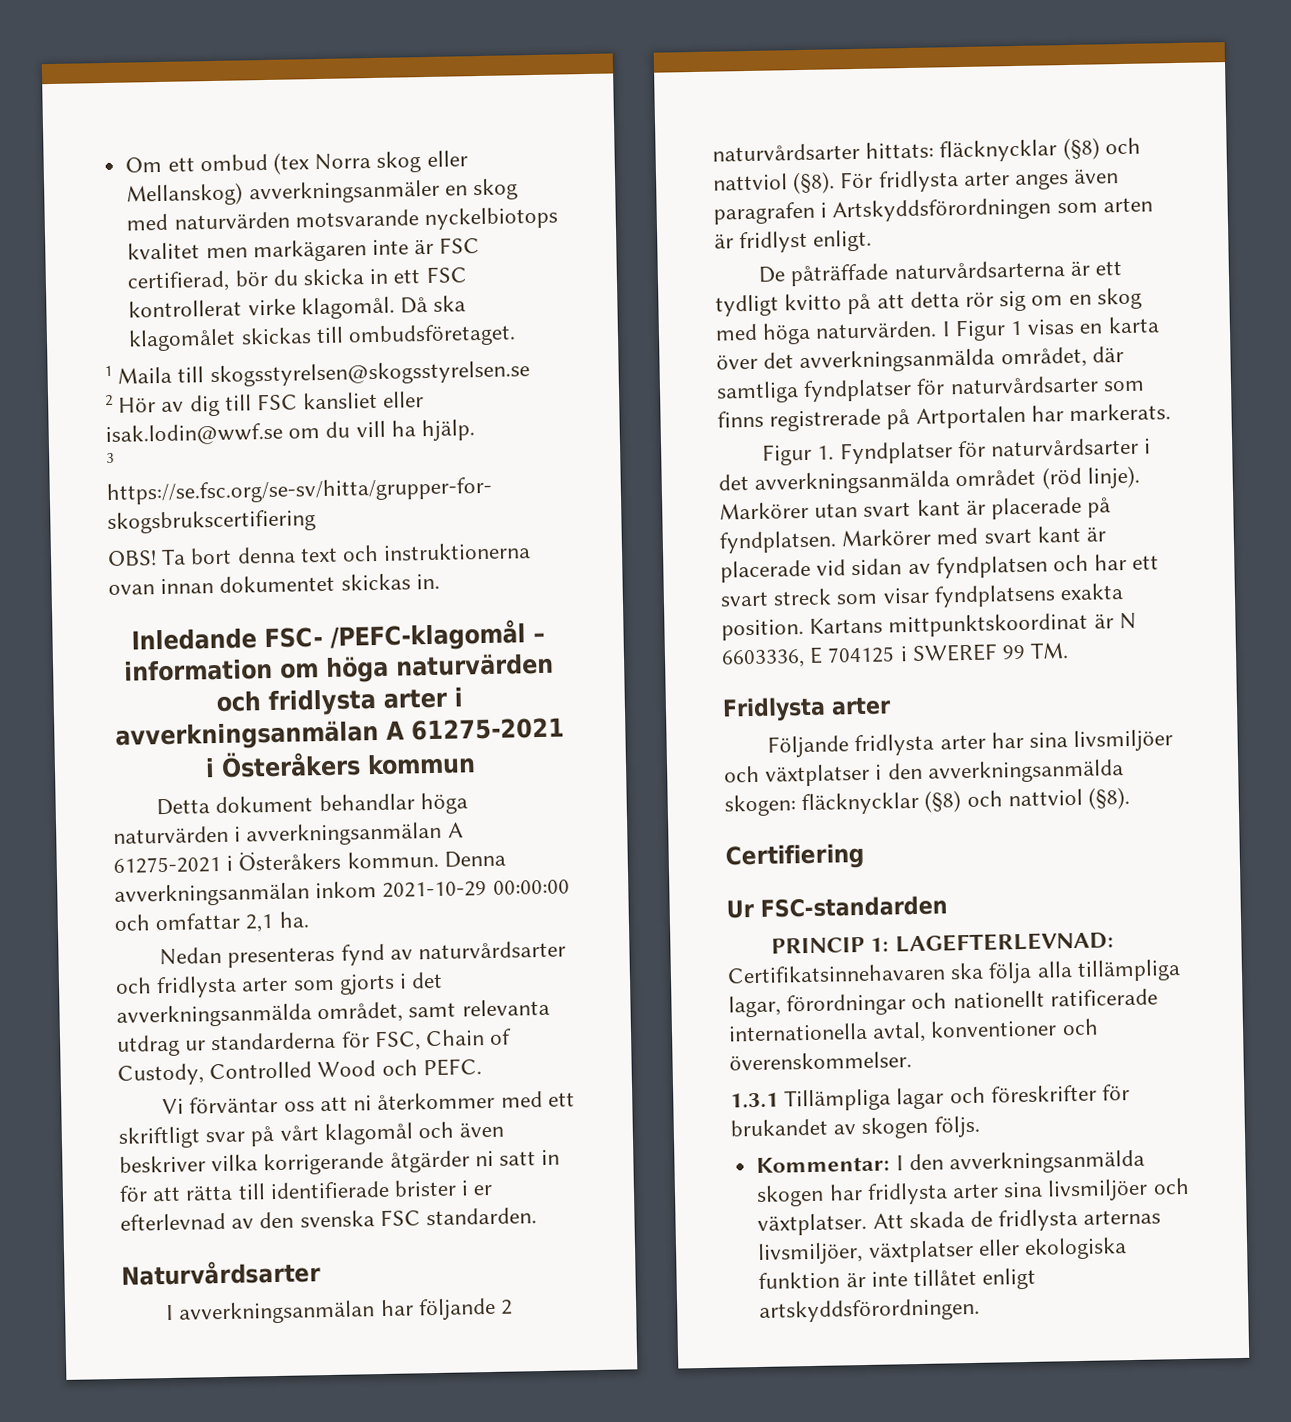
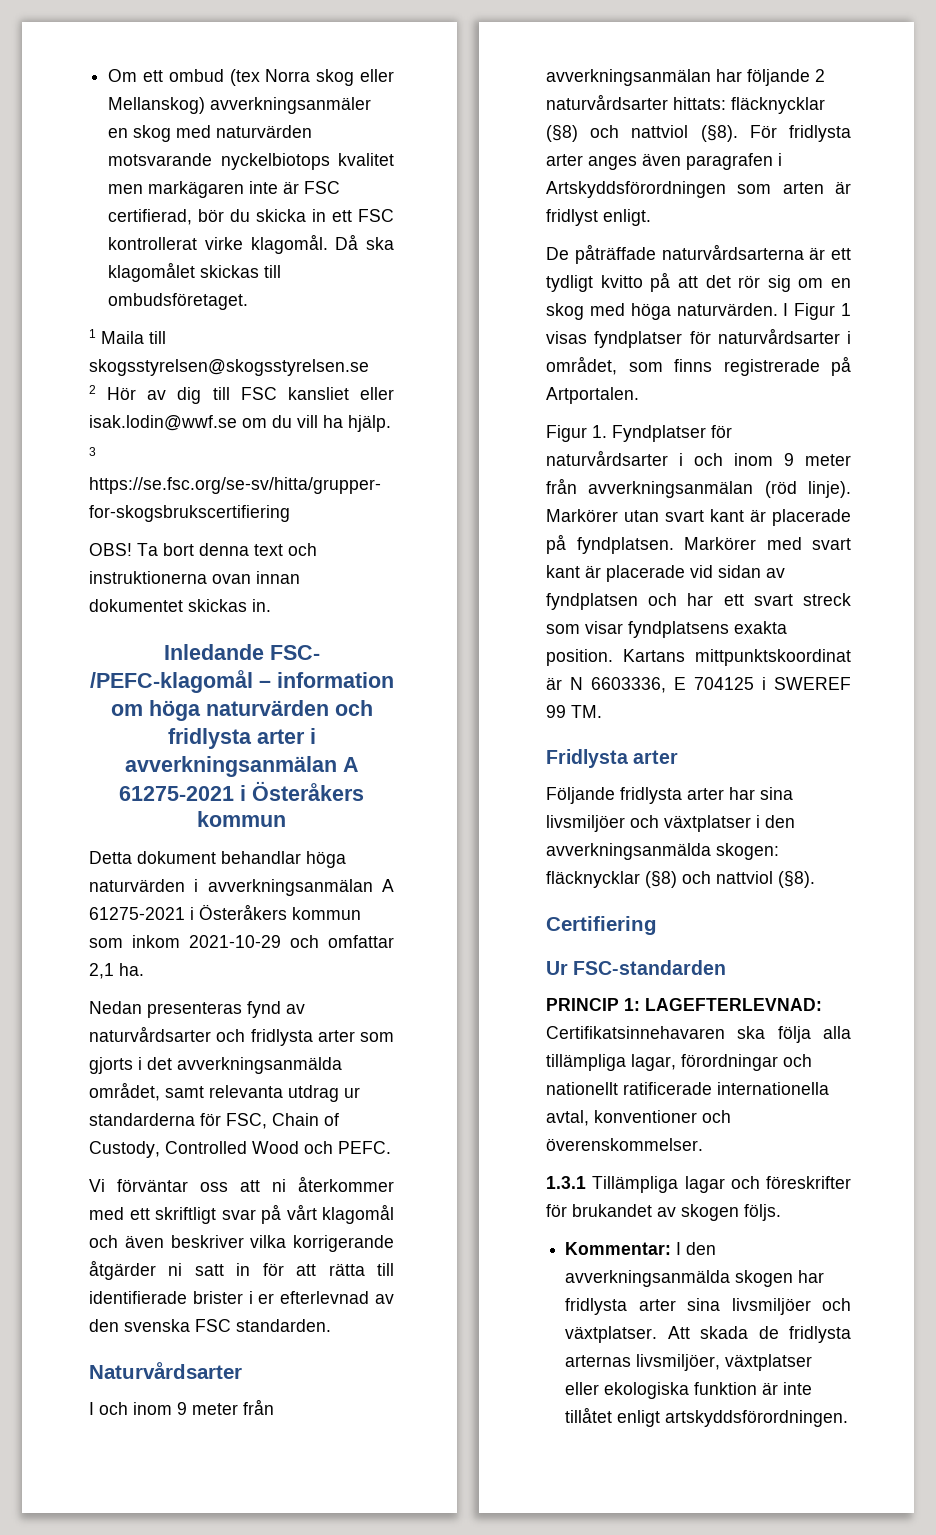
[346,850,506,869] [114,882,310,907] kommun. Denna avverkningsanmälan -> [292,907,361,920] [89,938,123,948] kommun som
[492,879,570,895] 00:00:00 -> (281, 941) none
(175, 1312) none -> [99,1399,274,1415] och inom 9 meter från
[909,291,960,308] detta -> [705,275,731,288] det
[1079,316,1160,334] [716,346,1124,374] [716,381,799,404] en karta över det avverkningsanmälda området, där samtliga -> (587, 337) none
(1099, 385) none -> [847,331,851,344] [546,356,617,375] i området,
[915,403,1172,429] Artportalen har markerats. -> [546,387,639,404] Artportalen.
[718,468,1037,495] det avverkningsanmälda området -> [694,453,851,466] [546,478,754,498] och inom 9 meter från avverkningsanmälan

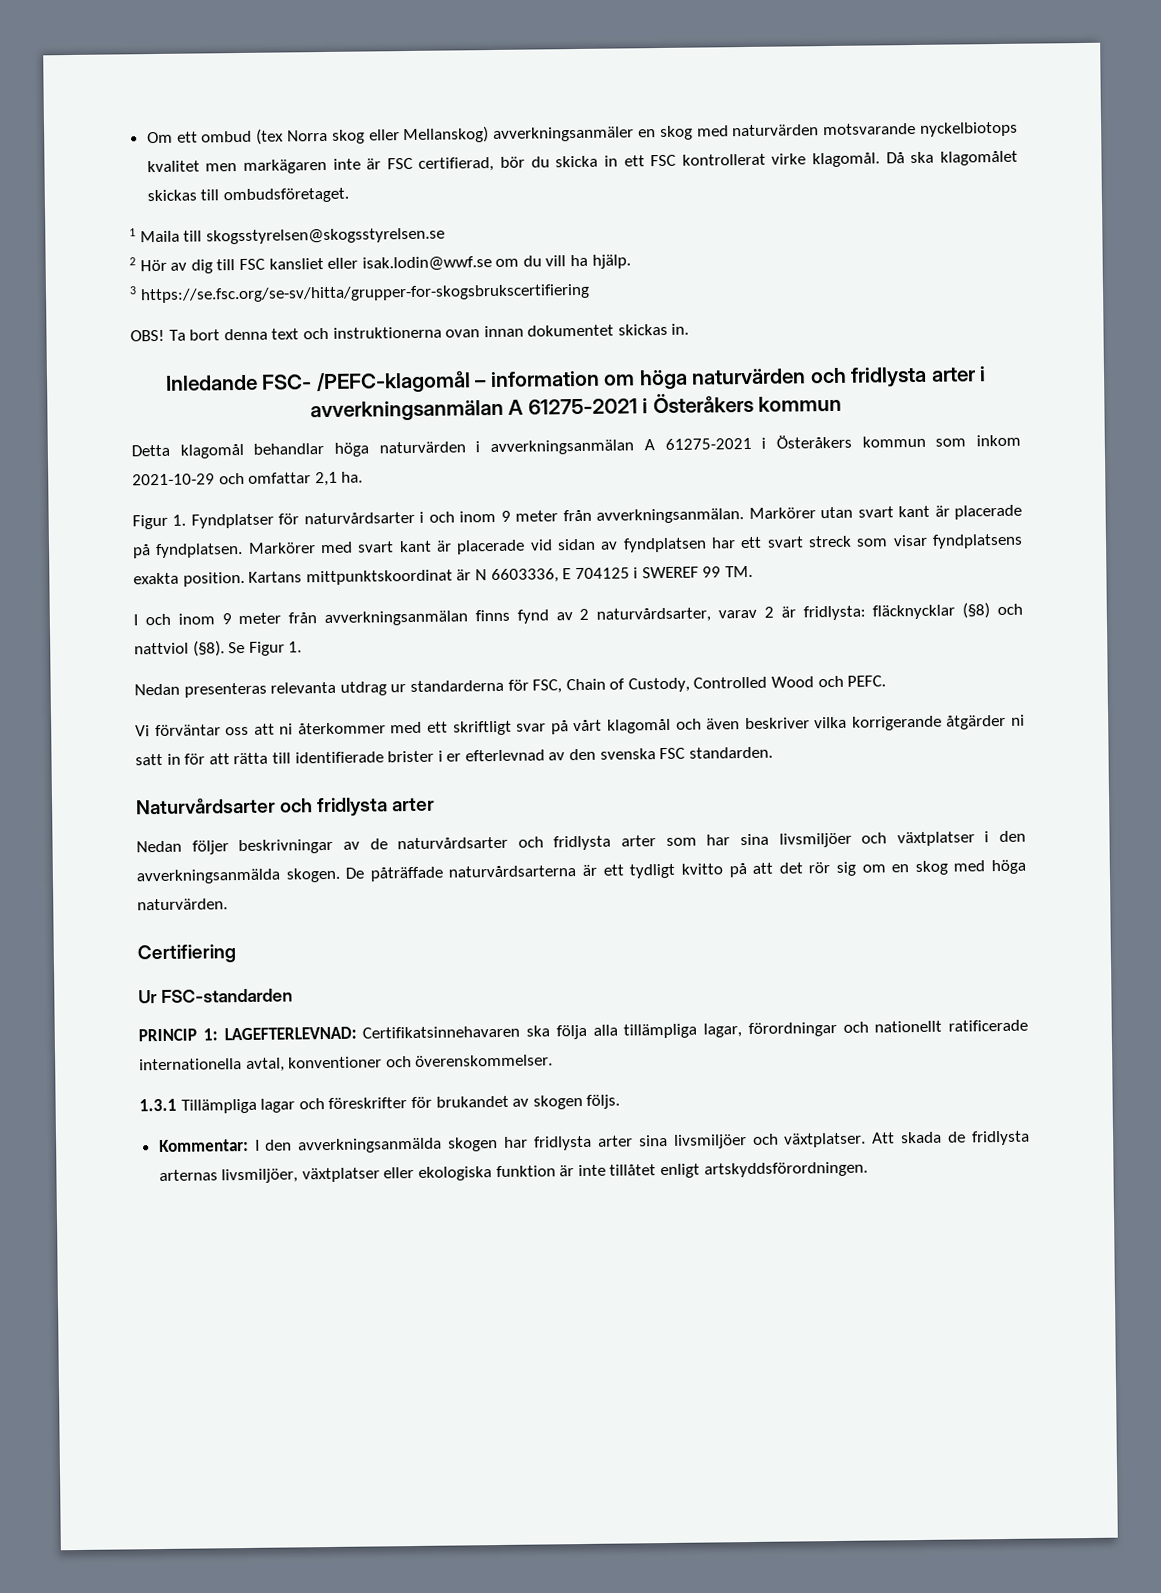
[137,851,216,864] dokument -> [179,443,244,459] klagomål
[89,1001,305,1018] [89,1026,394,1046] [89,1057,342,1074] [89,1082,204,1101] Nedan presenteras fynd av naturvårdsarter och fridlysta arter som gjorts i det avverkningsanmälda området, samt -> [132,504,1022,530] [132,533,1024,559] [133,565,754,587] [133,602,1024,627] [134,640,303,657] [134,682,267,698] Figur 1. Fyndplatser för naturvårdsarter i och inom 9 meter från avverkningsanmälan. Markörer utan svart kant är placerade på fyndplatsen. Markörer med svart kant är placerade vid sidan av fyndplatsen har ett svart streck som visar fyndplatsens exakta position. Kartans mittpunktskoordinat är N 6603336, E 704125 i SWEREF 99 TM. // I och inom 9 meter från avverkningsanmälan finns fynd av 2 naturvårdsarter, varav 2 är fridlysta: fläcknycklar (§8) och nattviol (§8). Se Figur 1. // Nedan presenteras
[89,1399,274,1415] [546,69,825,86] [546,94,825,114] [546,125,851,142] [546,153,782,170] [546,181,851,198] [546,209,651,226] // I och inom 9 meter från avverkningsanmälan har följande 2 naturvårdsarter hittats: fläcknycklar (§8) och nattviol (§8). För fridlysta arter anges även paragrafen i Artskyddsförordningen som arten är fridlyst enligt. // -> [280,797,436,817] [136,830,1026,855] [136,867,340,885] och fridlysta arter // Nedan följer beskrivningar av de naturvårdsarter och fridlysta arter som har sina livsmiljöer och växtplatser i den avverkningsanmälda skogen.
[783,303,851,320] [546,328,851,348] [546,356,851,376] [546,387,639,404] [546,425,732,442] [546,450,851,466] [546,478,851,498] [546,509,851,526] [546,534,851,554] [546,565,785,582] [546,593,851,610] [546,621,787,638] [546,649,851,666] [546,677,851,693] [546,705,602,718] [546,749,679,768] [546,787,793,804] [546,815,795,832] [546,843,779,860] [546,871,815,888] I Figur 1 visas fyndplatser för naturvårdsarter i området, som finns registrerade på Artportalen. // Figur 1. Fyndplatser för naturvårdsarter i och inom 9 meter från avverkningsanmälan (röd linje). Markörer utan svart kant är placerade på fyndplatsen. Markörer med svart kant är placerade vid sidan av fyndplatsen och har ett svart streck som visar fyndplatsens exakta position. Kartans mittpunktskoordinat är N 6603336, E 704125 i SWEREF 99 TM. // Fridlysta arter // Följande fridlysta arter har sina livsmiljöer och växtplatser i den avverkningsanmälda skogen: fläcknycklar (§8) och nattviol (§8). -> (228, 904) none

